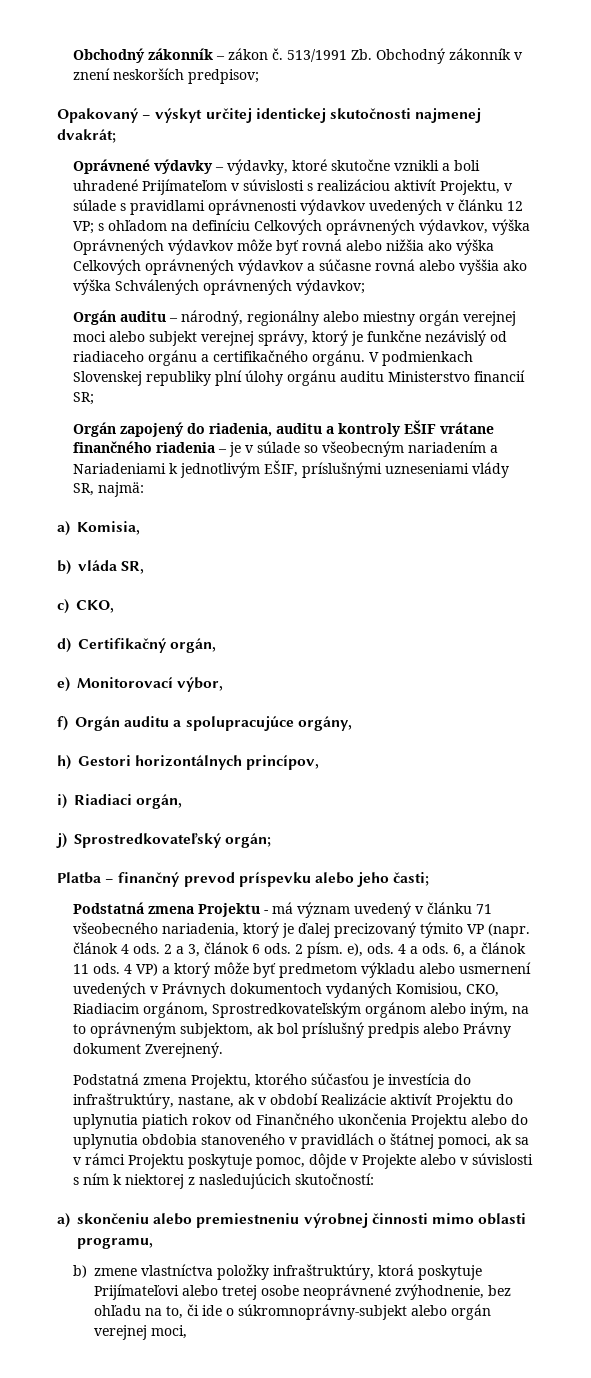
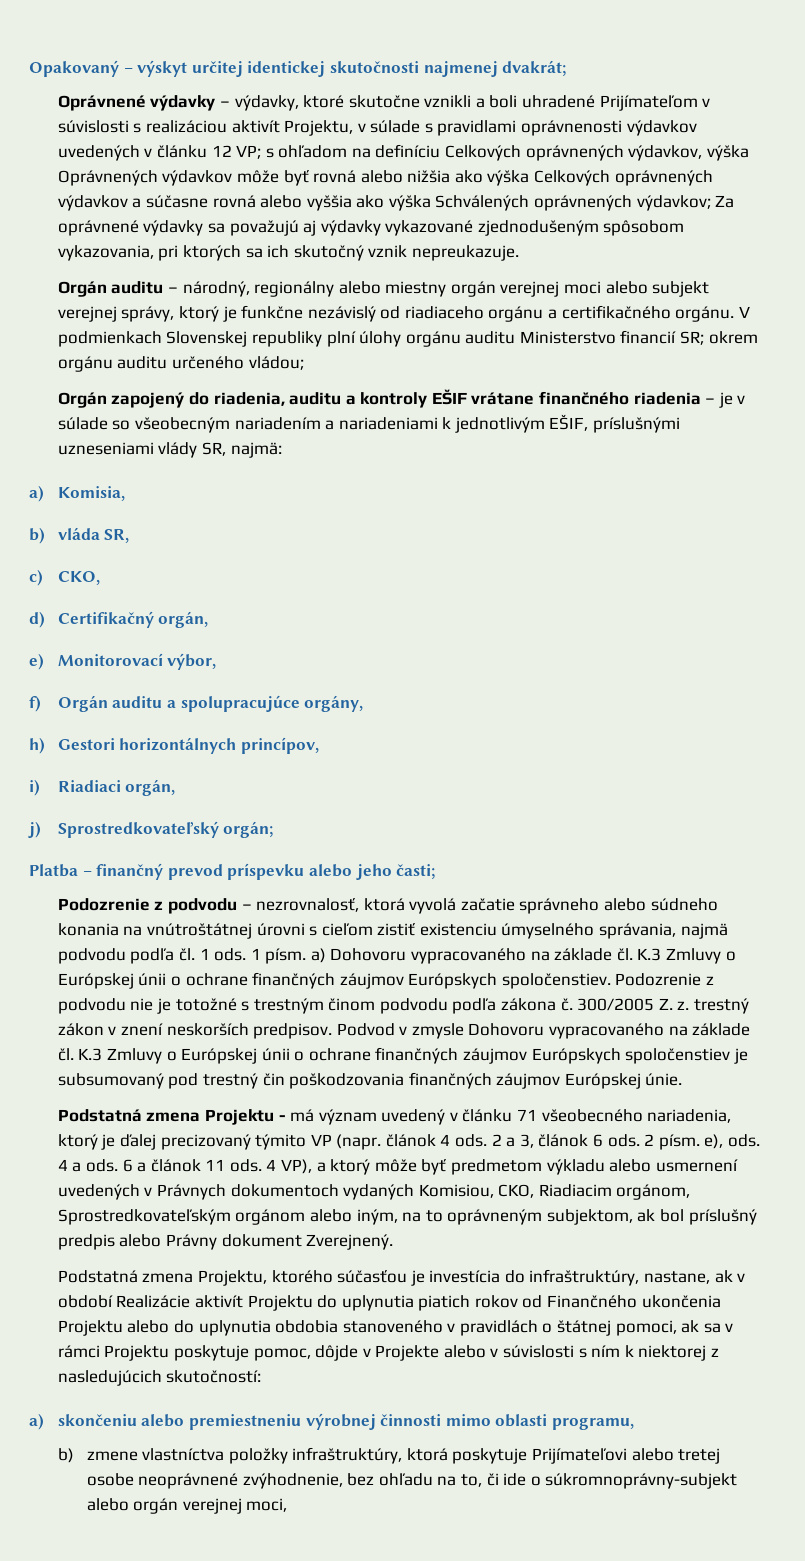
[73,48,524,64] [73,68,260,84] Obchodný zákonník – zákon č. 513/1991 Zb. Obchodný zákonník v znení neskorších predpisov; // -> (29, 68) none
(366, 287) none -> [715,195,735,208] [57,220,685,236] [57,245,519,261] Za oprávnené výdavky sa považujú aj výdavky vykazované zjednodušeným spôsobom vykazovania, pri ktorých sa ich skutočný vznik nepreukazuje.
(95, 398) none -> [708,331,758,344] [57,356,304,372] okrem orgánu auditu určeného vládou;
[73,463,167,474] Nariadeniami -> [338,417,438,430] nariadeniami
(430, 879) none -> [57,898,718,914] [57,923,728,939] [57,948,736,964] [57,972,715,989] [57,998,750,1014] [57,1023,751,1039] [57,1047,748,1064] [57,1072,683,1089] // Podozrenie z podvodu – nezrovnalosť, ktorá vyvolá začatie správneho alebo súdneho konania na vnútroštátnej úrovni s cieľom zistiť existenciu úmyselného správania, najmä podvodu podľa čl. 1 ods. 1 písm. a) Dohovoru vypracovaného na základe čl. K.3 Zmluvy o Európskej únii o ochrane finančných záujmov Európskych spoločenstiev. Podozrenie z podvodu nie je totožné s trestným činom podvodu podľa zákona č. 300/2005 Z. z. trestný zákon v znení neskorších predpisov. Podvod v zmysle Dohovoru vypracovaného na základe čl. K.3 Zmluvy o Európskej únii o ochrane finančných záujmov Európskych spoločenstiev je subsumovaný pod trestný čin poškodzovania finančných záujmov Európskej únie.
[453,944,466,957] 6, -> [122,1159,133,1172] 6
[136,963,159,976] VP) -> [281,1159,313,1174] VP),

